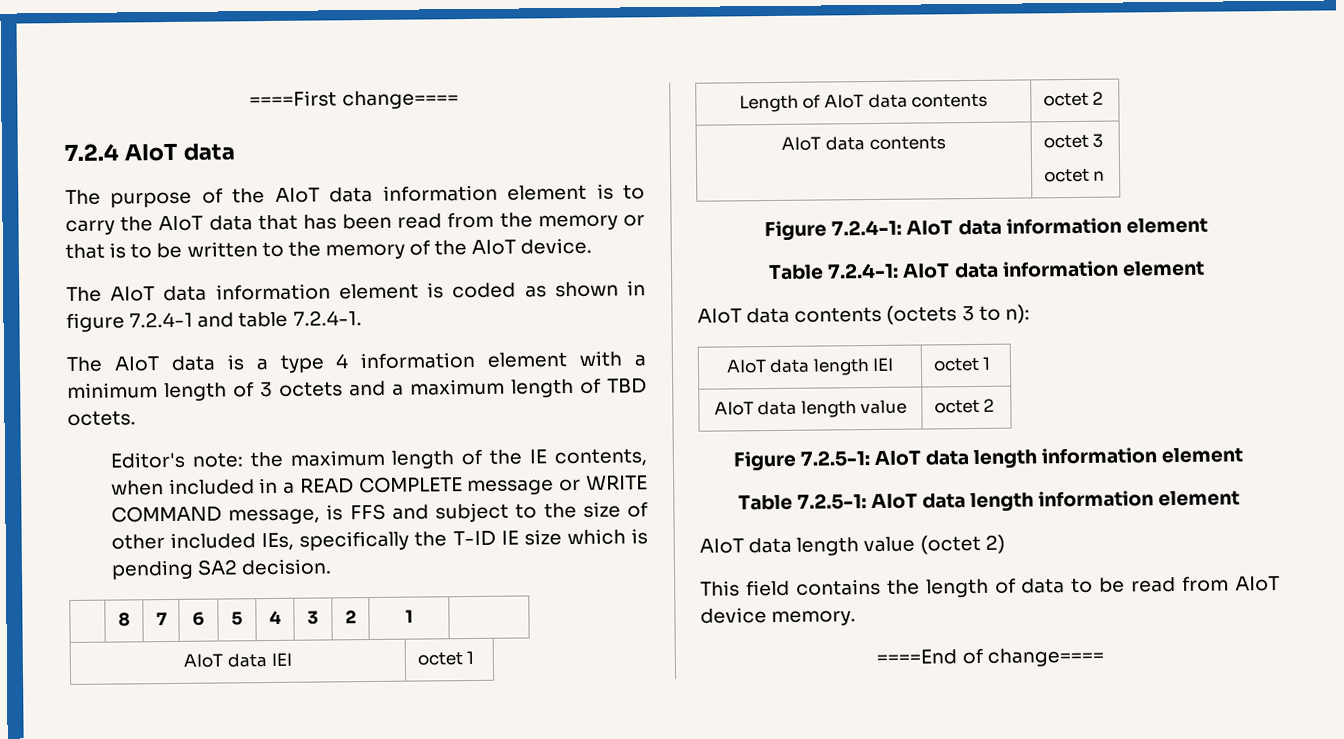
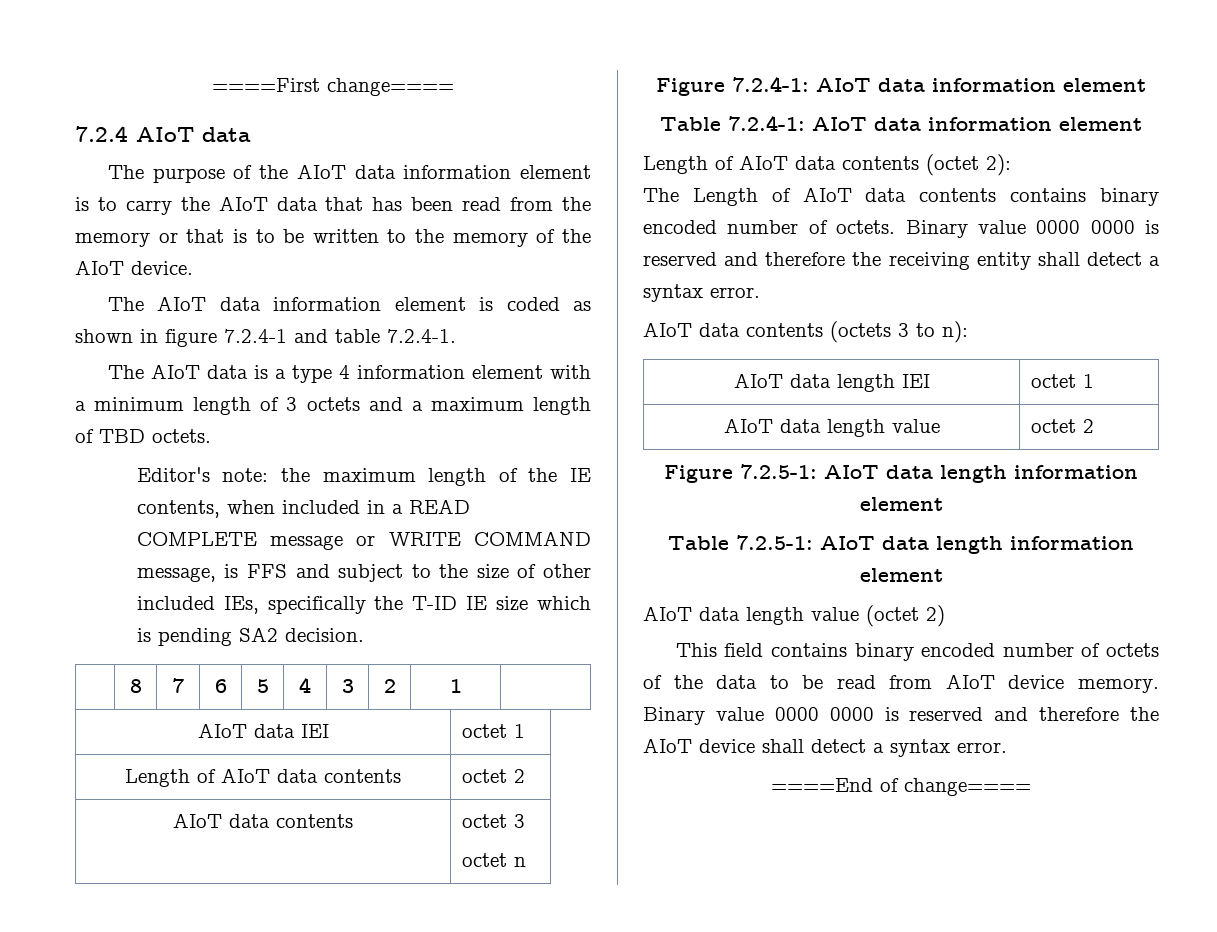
(1205, 268) none -> [643,154,1011,176] [643,187,1159,206] [643,220,1159,238] [643,252,1160,270] [643,284,760,302] // Length of AIoT data contents (octet 2): // The Length of AIoT data contents contains binary encoded number of octets. Binary value 0000 0000 is reserved and therefore the receiving entity shall detect a syntax error.
[886,578,1016,598] the length of -> [854,643,1159,661] [643,675,703,689] binary encoded number of octets of the
(857, 618) none -> [643,707,1159,725] [643,738,1007,757] Binary value 0000 0000 is reserved and therefore the AIoT device shall detect a syntax error.

